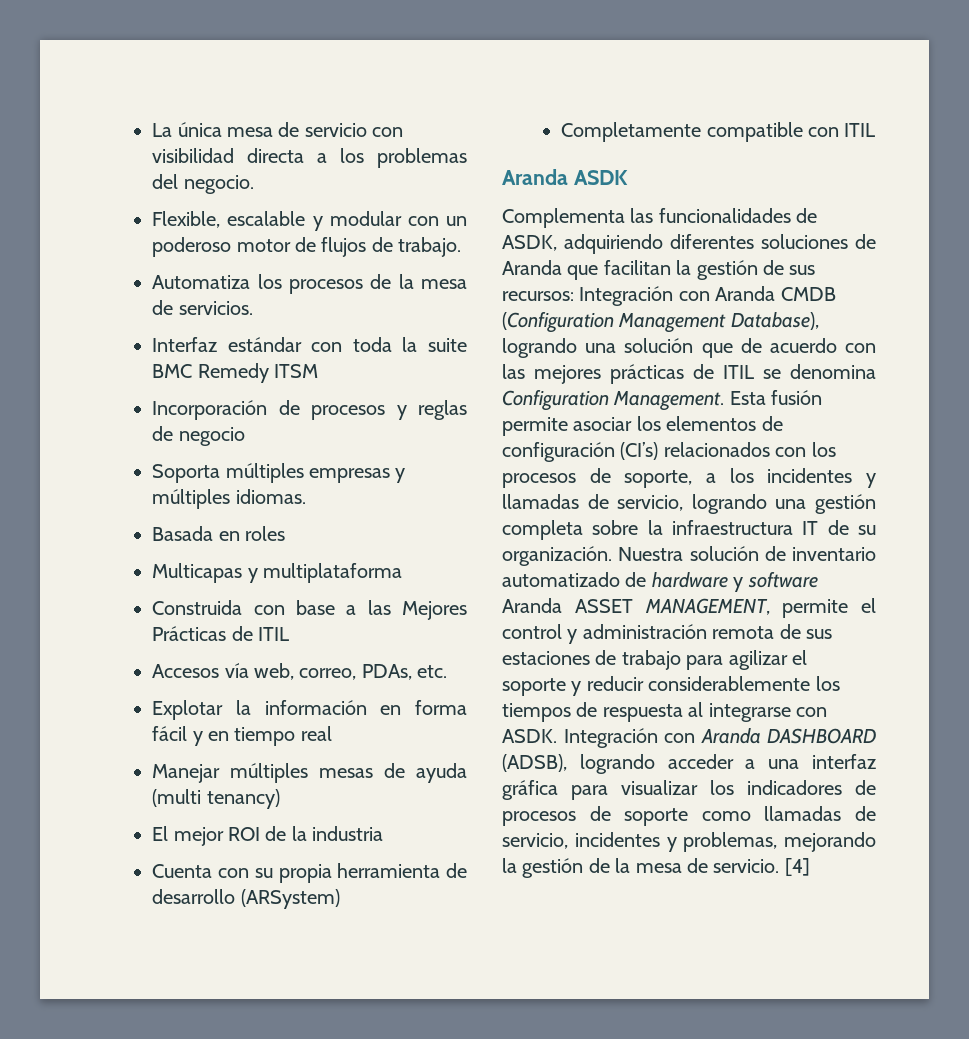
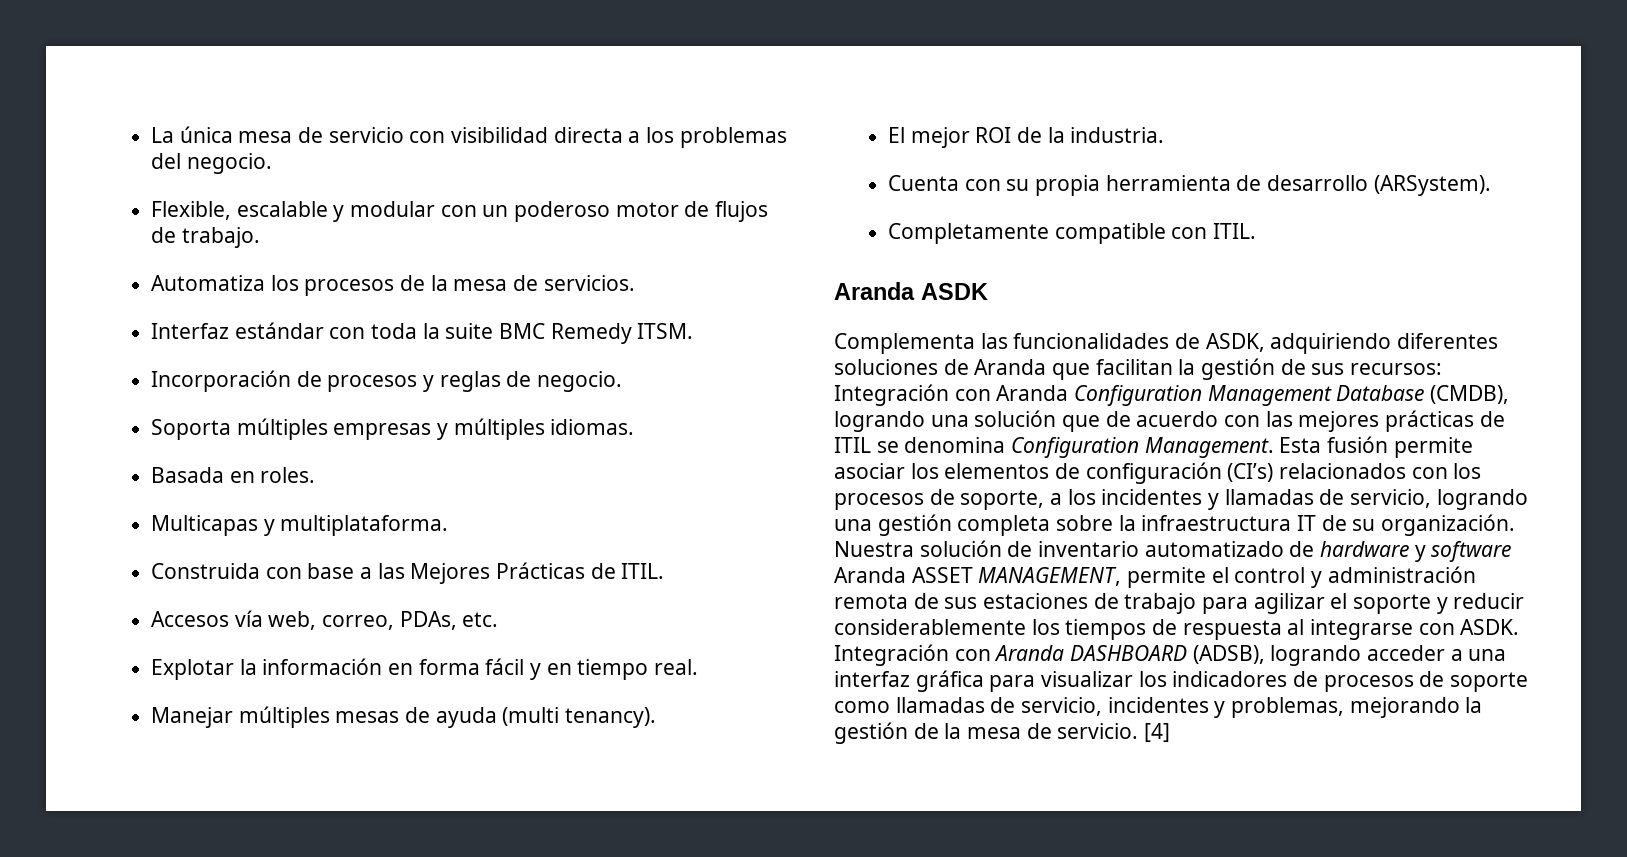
[274,364,319,378] ITSM -> [637,323,694,339] ITSM.
[178,427,245,446] negocio -> [536,371,622,392] negocio.
[245,526,286,541] roles -> [260,467,316,483] roles.
[263,563,403,583] multiplataforma -> [280,515,449,536] multiplataforma.
[258,627,290,641] ITIL -> [621,563,665,579] ITIL.
[300,726,332,741] real -> [653,659,698,675] real.
[206,789,280,809] tenancy) -> [564,707,656,728] tenancy).
[312,826,384,841] industria -> [1070,127,1165,143] industria.
[240,889,340,909] (ARSystem) -> [1373,175,1491,196] (ARSystem).
[844,123,876,137] ITIL -> [1212,223,1256,239] ITIL.
[780,287,836,301] [502,312,819,333] CMDB (Configuration Management Database), -> [1074,385,1510,406] Configuration Management Database (CMDB),

